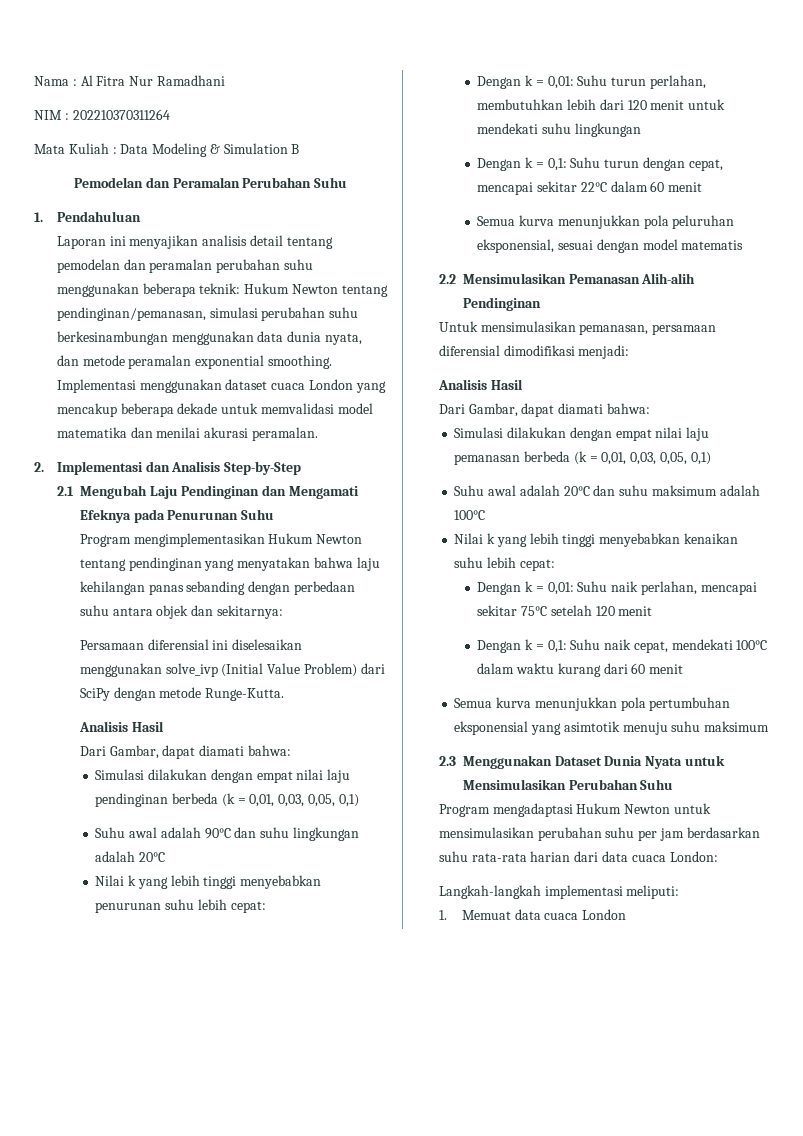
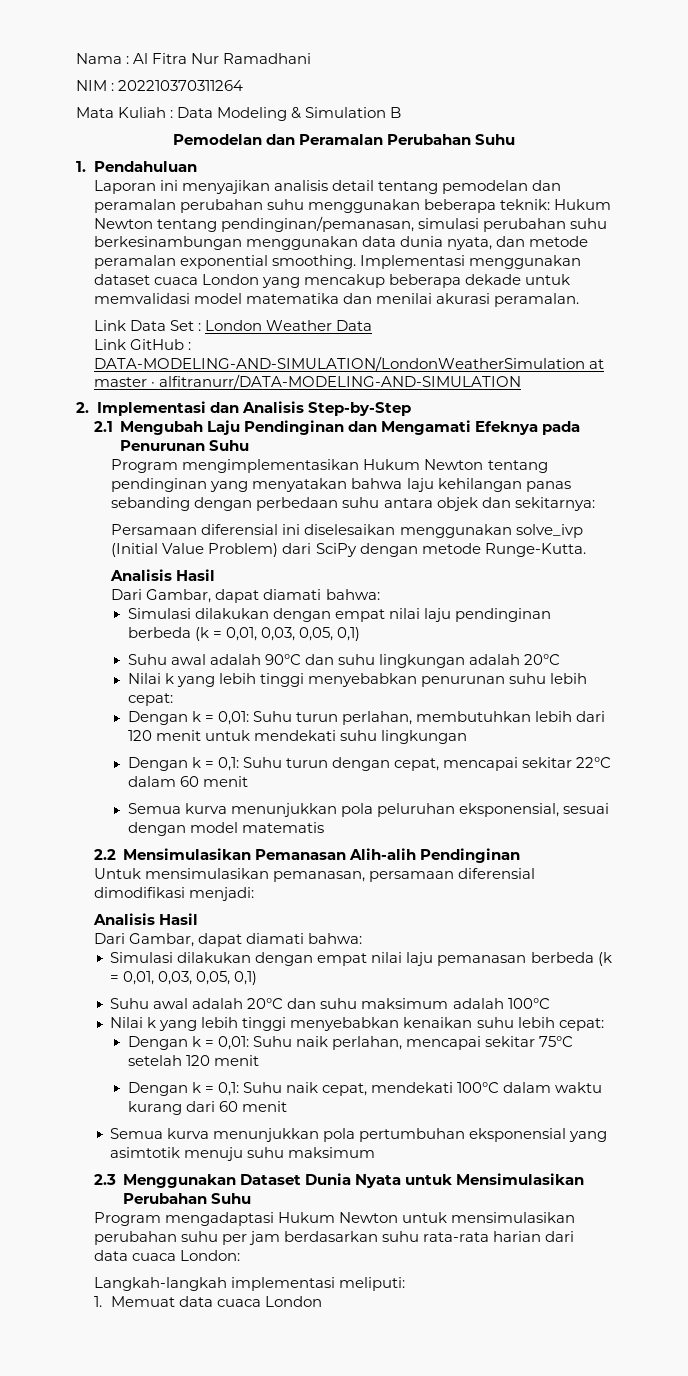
(319, 434) none -> [93,320,372,331] [93,339,191,350] [93,356,604,371] [93,374,521,389] // Link Data Set : London Weather Data // Link GitHub : DATA-MODELING-AND-SIMULATION/LondonWeatherSimulation at master · alfitranurr/DATA-MODELING-AND-SIMULATION

